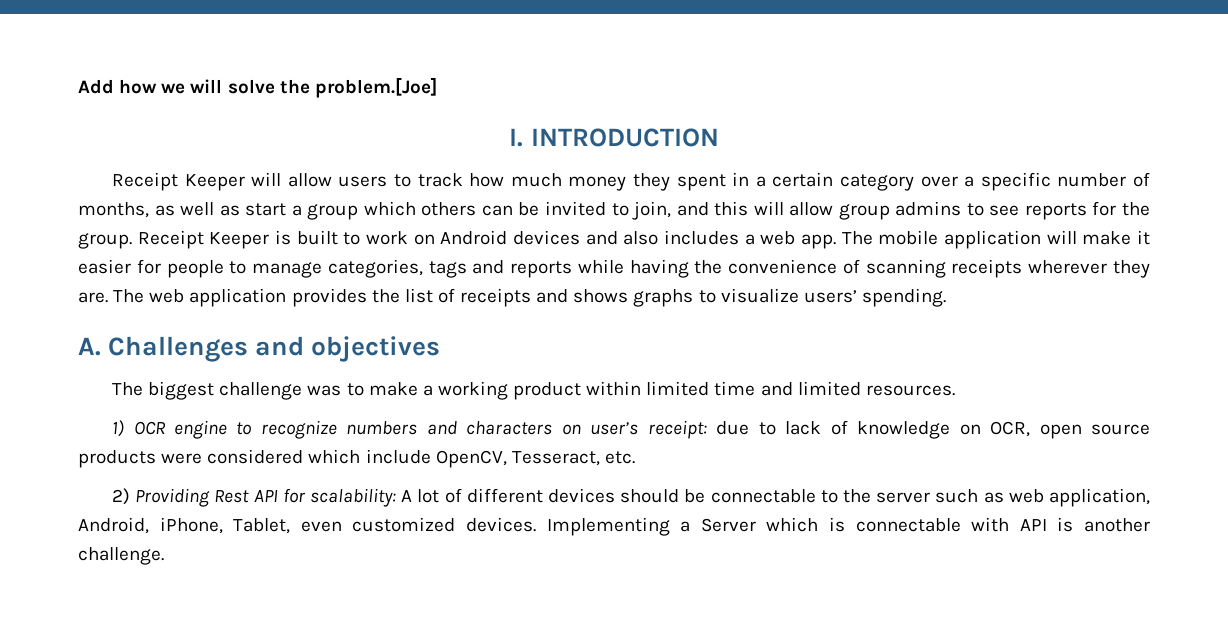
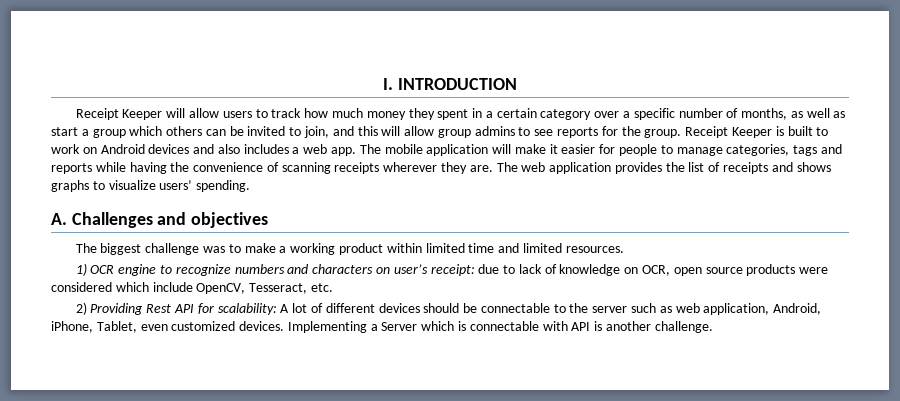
[78,77,437,98] Add how we will solve the problem.[Joe] // -> (383, 84) none

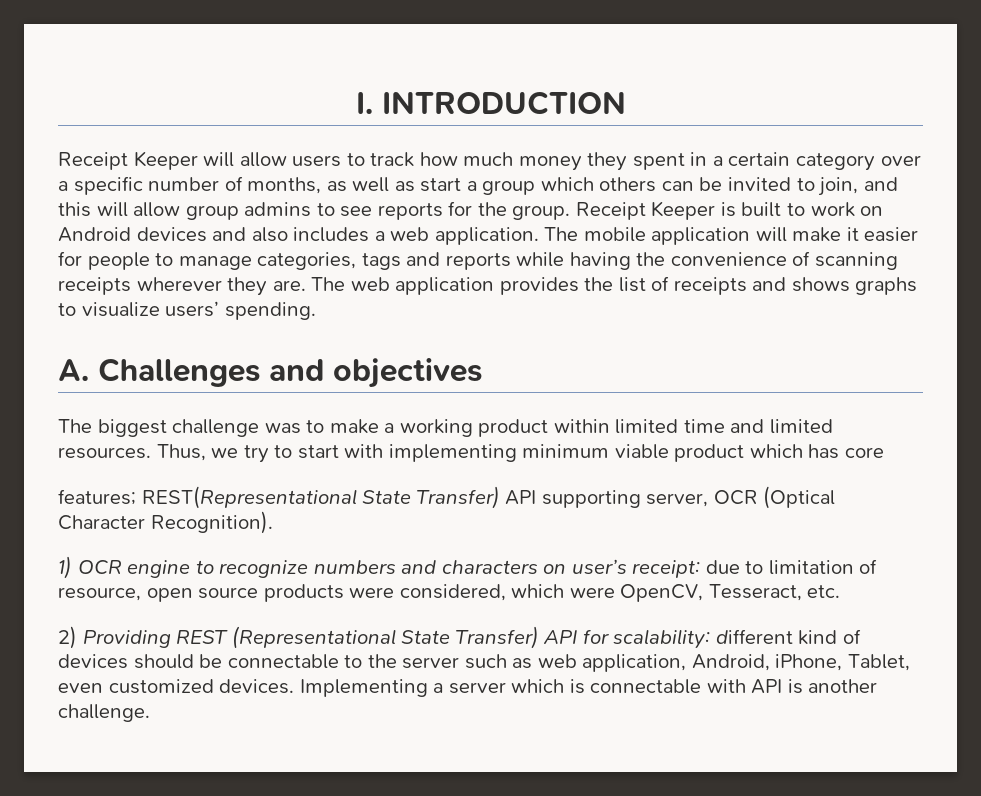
[331,147,357,156] app. -> [434,227,539,245] application.
(624, 249) none -> [156,444,884,463] [58,486,836,509] [58,511,273,534] Thus, we try to start with implementing minimum viable product which has core // features; REST(Representational State Transfer) API supporting server, OCR (Optical Character Recognition).
[518,264,670,276] lack of knowledge on OCR, -> [768,559,878,575] [58,587,141,601] limitation of resource,
[51,282,193,292] considered which include -> [399,584,615,601] considered, which were
[146,303,375,315] Rest API for scalability: A lot of different -> [176,626,861,649] REST (Representational State Transfer) API for scalability: different kind of
[381,322,418,331] Server -> [448,682,506,694] server

